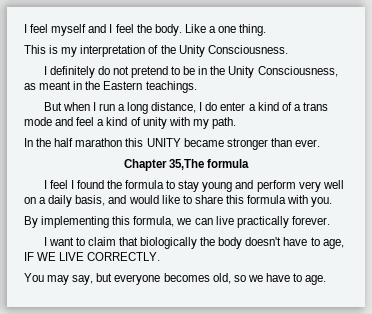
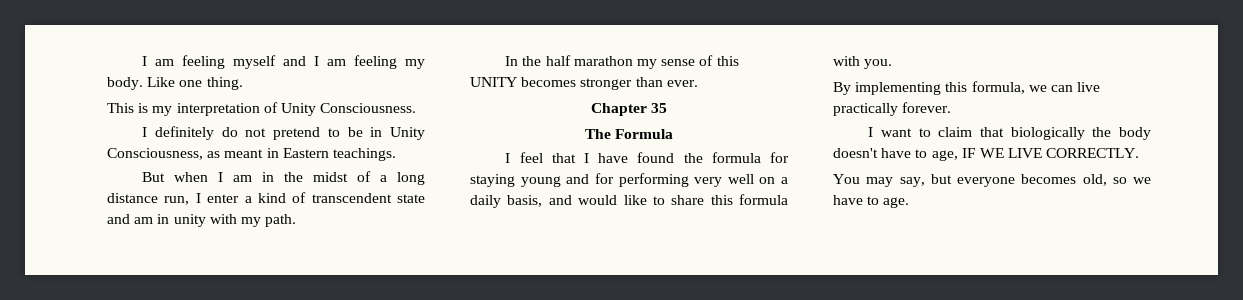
[24,24,49,33] I feel -> [142,55,226,69] I am feeling
[115,24,152,33] feel the -> [327,55,425,69] am feeling my
[208,26,216,33] a -> (176, 82) none
[160,45,176,54] the -> (278, 107) none
[210,66,226,75] the -> (383, 132) none
[85,81,101,90] the -> (279, 153) none
[98,102,328,114] [24,117,141,126] run a long distance, I do enter a kind of a trans mode and feel a kind of -> [233,171,426,185] [107,192,425,205] [107,214,170,224] am in the midst of a long distance run, I enter a kind of transcendent state and am in
(123, 142) none -> [637,55,714,69] my sense of
[183,138,224,147] became -> [521,77,577,87] becomes
[168,159,250,170] [43,180,296,192] 35,The formula // I feel I found the formula to stay young and perform -> [651,103,668,113] [584,129,674,139] [505,152,789,163] [470,173,689,187] 35 // The Formula // I feel that I have found the formula for staying young and for performing

